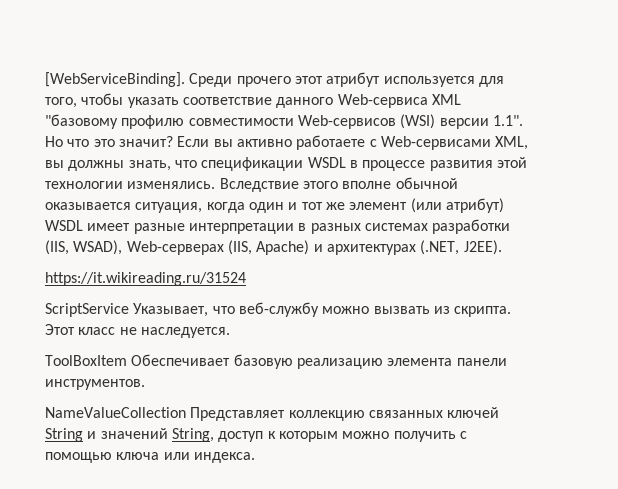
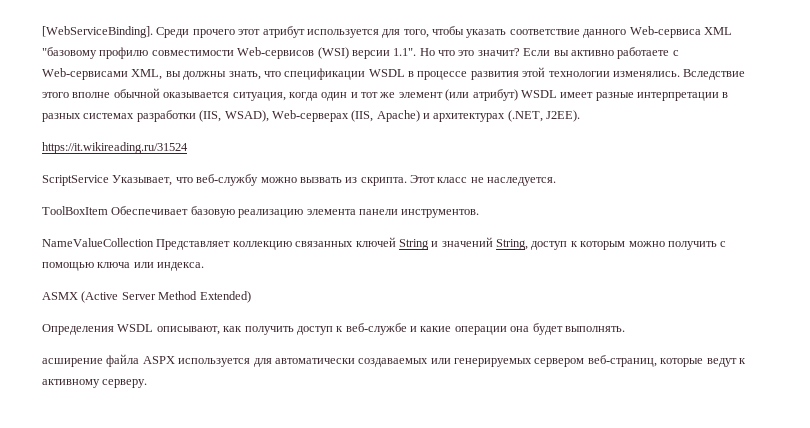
(255, 457) none -> [42,291,251,303] [42,323,625,335] [42,354,746,367] [42,379,148,388] // ASMX (Active Server Method Extended) // Определения WSDL описывают, как получить доступ к веб-службе и какие операции она будет выполнять. // асширение файла ASPX используется для автоматически создаваемых или генерируемых сервером веб-страниц, которые ведут к активному серверу.

